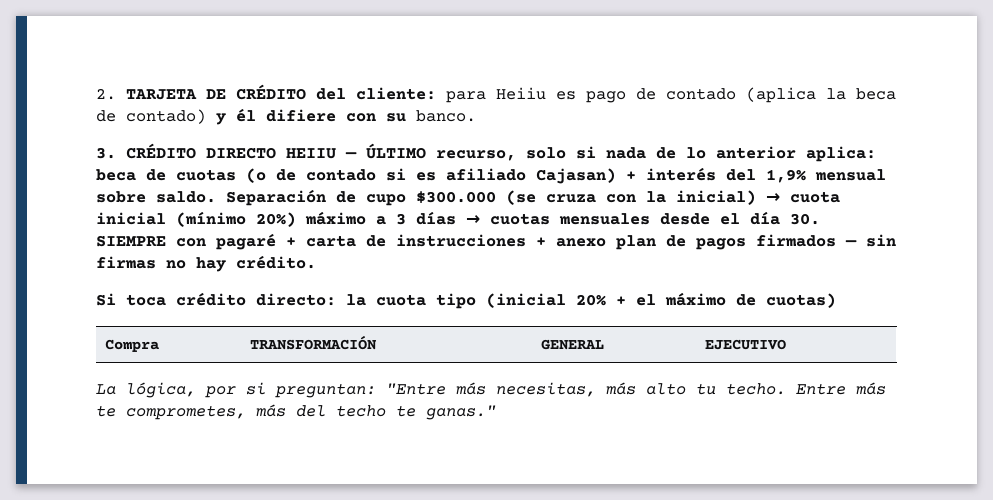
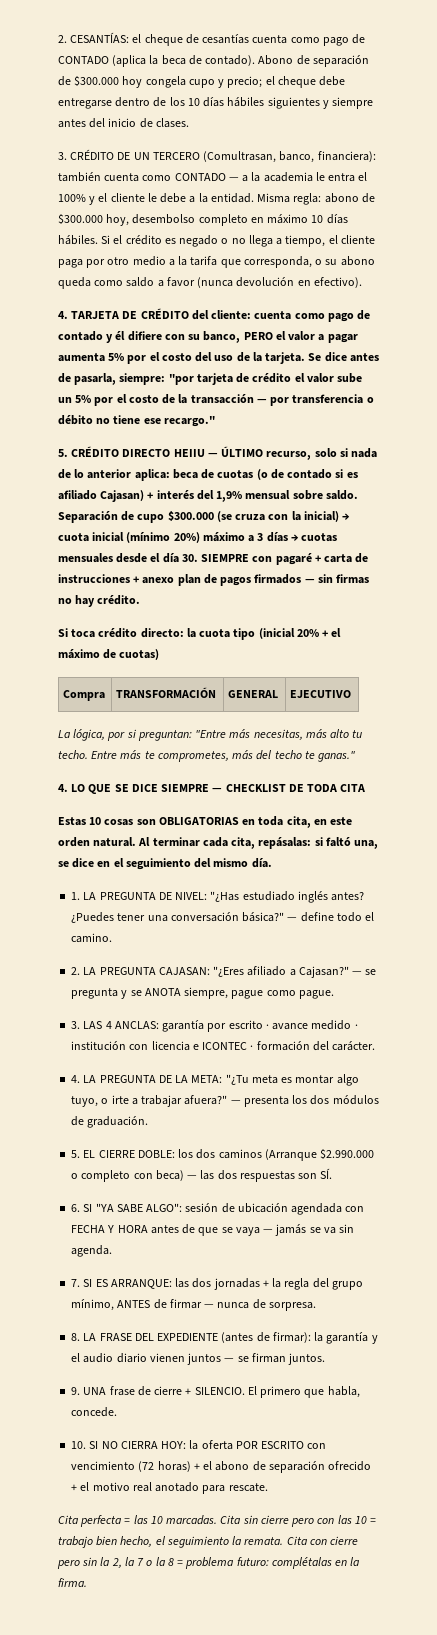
[96,88,116,100] 2. -> [58,32,366,46] [58,55,369,67] [58,76,346,88] [58,97,374,109] [58,118,189,128] [58,149,376,163] [58,172,368,182] [58,193,375,205] [58,214,348,226] [58,235,375,247] [58,256,375,268] [58,277,362,289] [58,311,68,319] 2. CESANTÍAS: el cheque de cesantías cuenta como pago de CONTADO (aplica la beca de contado). Abono de separación de $300.000 hoy congela cupo y precio; el cheque debe entregarse dentro de los 10 días hábiles siguientes y siempre antes del inicio de clases. // 3. CRÉDITO DE UN TERCERO (Comultrasan, banco, financiera): también cuenta como CONTADO — a la academia le entra el 100% y el cliente le debe a la entidad. Misma regla: abono de $300.000 hoy, desembolso completo en máximo 10 días hábiles. Si el crédito es negado o no llega a tiempo, el cliente paga por otro medio a la tarifa que corresponda, o su abono queda como saldo a favor (nunca devolución en efectivo). // 4.
[446,87,896,103] [96,109,206,124] para Heiiu es pago de contado (aplica la beca de contado) -> [254,310,371,322] [58,331,103,341] cuenta como pago de contado
[416,110,476,122] [96,147,116,159] banco. // 3. -> [203,331,358,343] [58,352,379,364] [58,373,363,385] [58,394,374,406] [58,415,215,427] [58,449,68,457] banco, PERO el valor a pagar aumenta 5% por el costo del uso de la tarjeta. Se dice antes de pasarla, siempre: "por tarjeta de crédito el valor sube un 5% por el costo de la transacción — por transferencia o débito no tiene ese recargo." // 5.
(496, 412) none -> [58,784,366,794] [58,816,353,828] [58,837,379,849] [58,858,272,870] [71,891,365,903] [71,912,375,923] [71,933,113,943] [71,966,377,978] [71,987,334,999] [71,1020,358,1032] [71,1041,376,1051] [71,1074,359,1086] [71,1095,379,1107] [71,1116,149,1128] [71,1149,375,1161] [71,1168,333,1182] [71,1203,365,1215] [71,1224,355,1236] [71,1245,113,1257] [71,1278,363,1290] [71,1299,316,1311] [71,1332,378,1344] [71,1353,326,1365] [71,1386,360,1398] [71,1407,118,1417] [71,1440,327,1450] [71,1461,372,1473] [71,1482,268,1494] [58,1515,377,1527] [58,1536,359,1548] [57,1557,361,1569] [58,1578,87,1587] // 4. LO QUE SE DICE SIEMPRE — CHECKLIST DE TODA CITA // Estas 10 cosas son OBLIGATORIAS en toda cita, en este orden natural. Al terminar cada cita, repásalas: si faltó una, se dice en el seguimiento del mismo día. // 1. LA PREGUNTA DE NIVEL: "¿Has estudiado inglés antes? ¿Puedes tener una conversación básica?" — define todo el camino. // 2. LA PREGUNTA CAJASAN: "¿Eres afiliado a Cajasan?" — se pregunta y se ANOTA siempre, pague como pague. // 3. LAS 4 ANCLAS: garantía por escrito · avance medido · institución con licencia e ICONTEC · formación del carácter. // 4. LA PREGUNTA DE LA META: "¿Tu meta es montar algo tuyo, o irte a trabajar afuera?" — presenta los dos módulos de graduación. // 5. EL CIERRE DOBLE: los dos caminos (Arranque $2.990.000 o completo con beca) — las dos respuestas son SÍ. // 6. SI "YA SABE ALGO": sesión de ubicación agendada con FECHA Y HORA antes de que se vaya — jamás se va sin agenda. // 7. SI ES ARRANQUE: las dos jornadas + la regla del grupo mínimo, ANTES de firmar — nunca de sorpresa. // 8. LA FRASE DEL EXPEDIENTE (antes de firmar): la garantía y el audio diario vienen juntos — se firman juntos. // 9. UNA frase de cierre + SILENCIO. El primero que habla, concede. // 10. SI NO CIERRA HOY: la oferta POR ESCRITO con vencimiento (72 horas) + el abono de separación ofrecido + el motivo real anotado para rescate. // Cita perfecta = las 10 marcadas. Cita sin cierre pero con las 10 = trabajo bien hecho, el seguimiento la remata. Cita con cierre pero sin la 2, la 7 o la 8 = problema futuro: complétalas en la firma.

